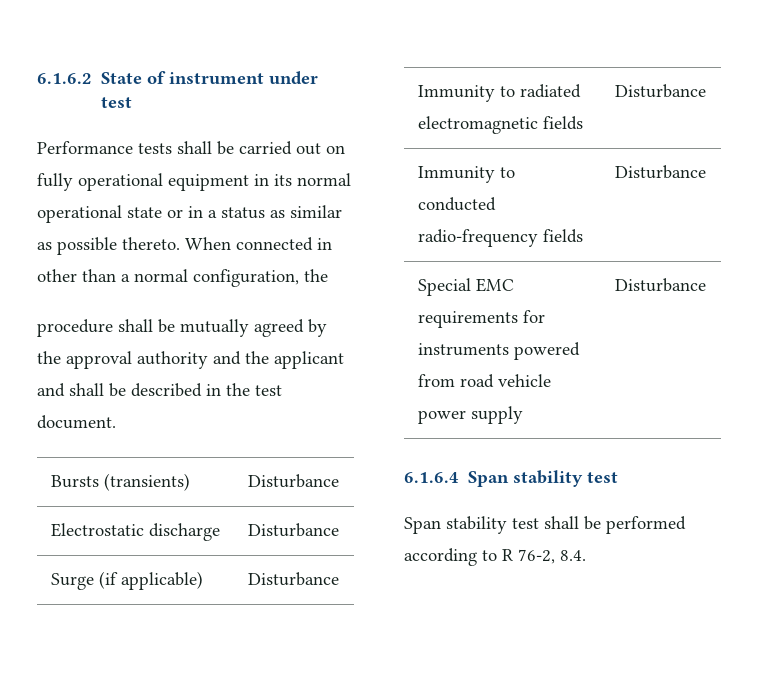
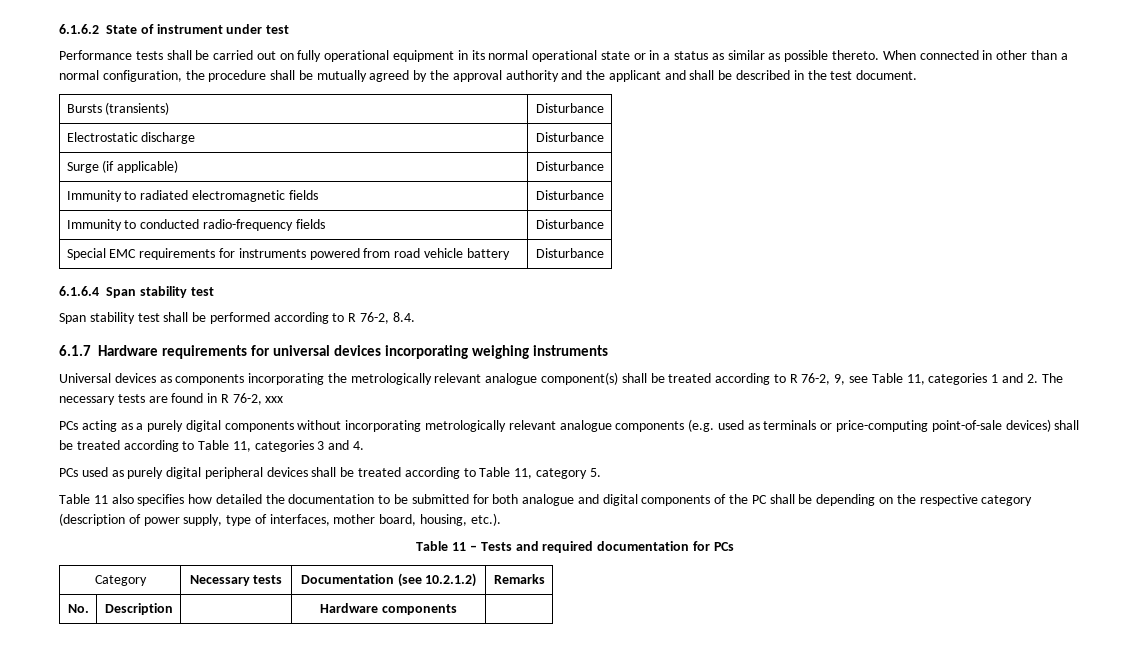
(328, 275) // -> (205, 75) none
[417,406,523,424] power supply -> [466,248,510,260] battery
(586, 555) none -> [59,345,609,359] [59,372,1063,385] [59,393,284,405] [59,419,1080,432] [59,440,365,452] [59,467,601,479] [59,494,1033,506] [59,513,501,526] [416,541,734,553] [94,575,147,586] [189,575,283,586] [300,573,477,587] [493,574,545,584] [67,604,89,613] [104,603,173,615] [320,603,457,615] // 6.1.7 Hardware requirements for universal devices incorporating weighing instruments // Universal devices as components incorporating the metrologically relevant analogue component(s) shall be treated according to R 76-2, 9, see Table 11, categories 1 and 2. The necessary tests are found in R 76-2, xxx // PCs acting as a purely digital components without incorporating metrologically relevant analogue components (e.g. used as terminals or price-computing point-of-sale devices) shall be treated according to Table 11, categories 3 and 4. // PCs used as purely digital peripheral devices shall be treated according to Table 11, category 5. // Table 11 also specifies how detailed the documentation to be submitted for both analogue and digital components of the PC shall be depending on the respective category (description of power supply, type of interfaces, mother board, housing, etc.). // Table 11 – Tests and required documentation for PCs // Category | Necessary tests | Documentation (see 10.2.1.2) | Remarks // No. | Description | | Hardware components |

